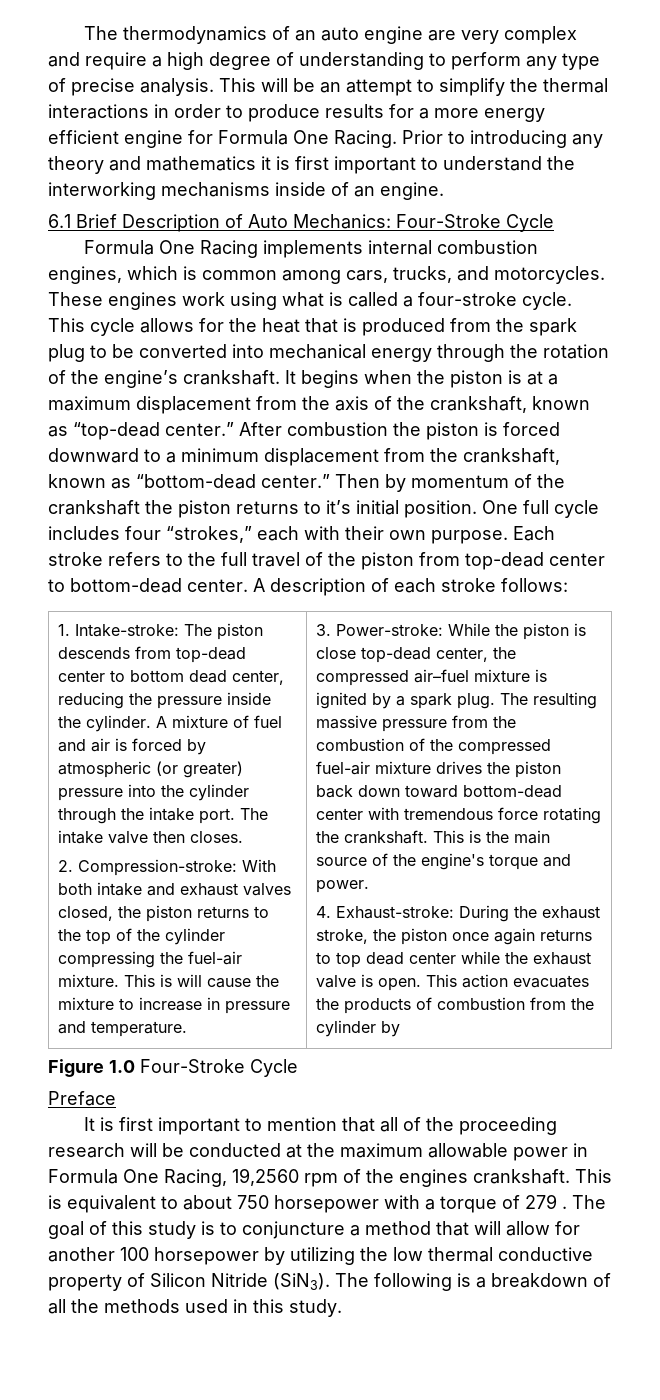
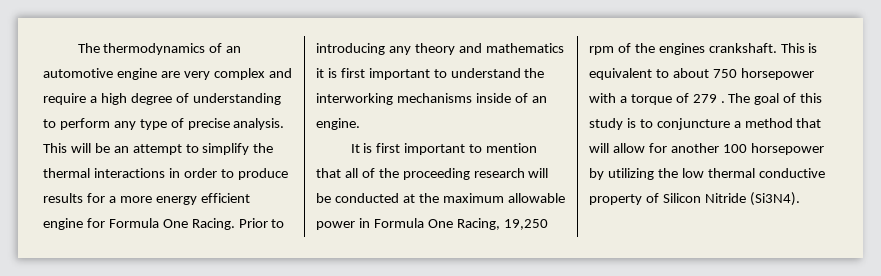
[321,27,360,41] auto -> [43,68,113,78] automotive
[48,214,554,232] [84,240,539,258] [48,266,605,284] [48,292,572,310] [48,318,577,336] [48,344,609,362] [48,370,558,388] [48,396,590,414] [48,422,560,440] [48,448,560,466] [48,474,565,492] [48,500,599,518] [48,526,555,544] [48,552,605,570] [48,578,568,596] [58,623,264,640] [58,646,247,663] [58,670,285,685] [58,692,272,709] [58,715,283,732] [58,738,207,755] [58,761,244,778] [58,784,250,801] [58,807,269,824] [58,830,244,844] [58,859,277,876] [58,882,292,896] [58,905,270,922] [58,928,226,945] [58,951,243,968] [58,974,280,988] [58,997,291,1014] [58,1021,188,1037] [316,623,587,640] [316,647,517,663] [316,669,548,686] [316,692,598,709] [316,715,517,732] [316,738,552,755] [316,761,562,778] [316,785,563,798] [316,807,602,824] [316,830,551,844] [316,853,572,870] [316,880,370,893] [316,905,601,922] [316,928,593,945] [316,951,592,968] [316,974,590,991] [316,997,595,1014] [316,1020,401,1037] [48,1059,298,1077] [48,1091,116,1106] // 6.1 Brief Description of Auto Mechanics: Four-Stroke Cycle // Formula One Racing implements internal combustion engines, which is common among cars, trucks, and motorcycles. These engines work using what is called a four-stroke cycle. This cycle allows for the heat that is produced from the spark plug to be converted into mechanical energy through the rotation of the engine’s crankshaft. It begins when the piston is at a maximum displacement from the axis of the crankshaft, known as “top-dead center.” After combustion the piston is forced downward to a minimum displacement from the crankshaft, known as “bottom-dead center.” Then by momentum of the crankshaft the piston returns to it’s initial position. One full cycle includes four “strokes,” each with their own purpose. Each stroke refers to the full travel of the piston from top-dead center to bottom-dead center. A description of each stroke follows: // 1. Intake-stroke: The piston descends from top-dead center to bottom dead center, reducing the pressure inside the cylinder. A mixture of fuel and air is forced by atmospheric (or greater) pressure into the cylinder through the intake port. The intake valve then closes. // 2. Compression-stroke: With both intake and exhaust valves closed, the piston returns to the top of the cylinder compressing the fuel-air mixture. This is will cause the mixture to increase in pressure and temperature. | 3. Power-stroke: While the piston is close top-dead center, the compressed air–fuel mixture is ignited by a spark plug. The resulting massive pressure from the combustion of the compressed fuel-air mixture drives the piston back down toward bottom-dead center with tremendous force rotating the crankshaft. This is the main source of the engine's torque and power. // 4. Exhaust-stroke: During the exhaust stroke, the piston once again returns to top dead center while the exhaust valve is open. This action evacuates the products of combustion from the cylinder by // Figure 1.0 Four-Stroke Cycle // Preface -> (360, 124) none
[232,1168,299,1186] 19,2560 -> [503,219,548,230] 19,250
[273,1273,611,1291] [48,1299,342,1317] (SiN3). The following is a breakdown of all the methods used in this study. -> [749,192,800,206] (Si3N4).

